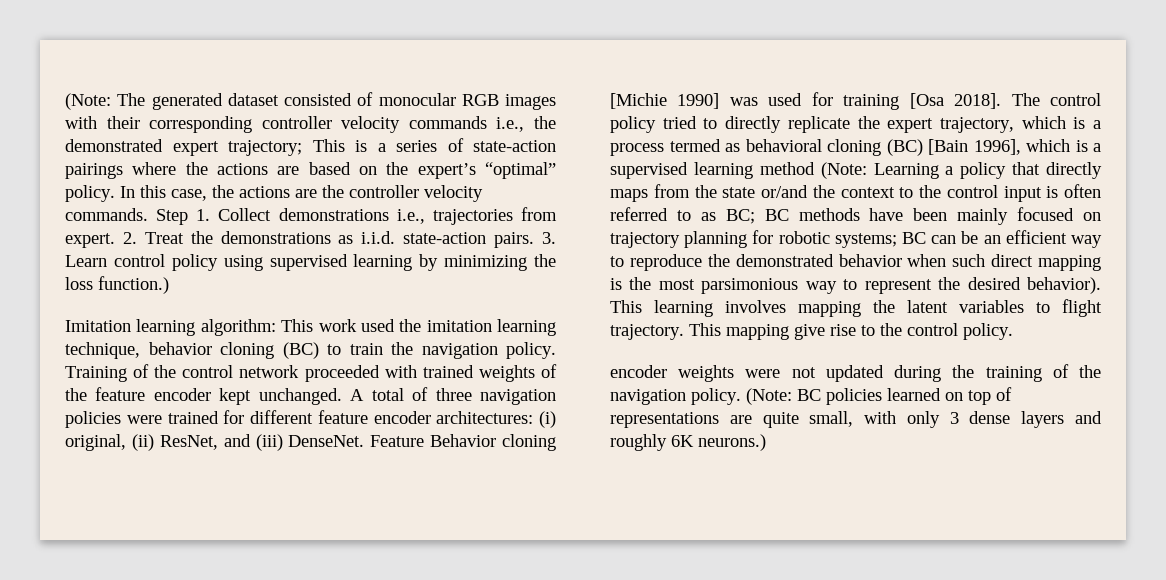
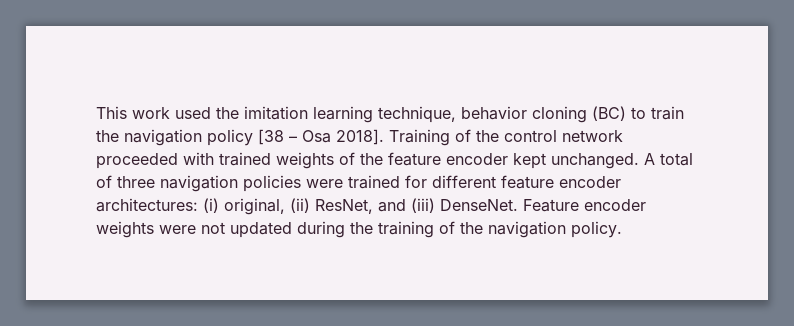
[65,92,556,110] [65,116,556,133] [65,138,556,156] [65,162,556,179] [65,185,483,202] [65,207,557,225] [65,231,557,248] [65,254,556,271] [65,276,169,294] [65,319,276,336] (Note: The generated dataset consisted of monocular RGB images with their corresponding controller velocity commands i.e., the demonstrated expert trajectory; This is a series of state-action pairings where the actions are based on the expert’s “optimal” policy. In this case, the actions are the controller velocity commands. Step 1. Collect demonstrations i.e., trajectories from expert. 2. Treat the demonstrations as i.i.d. state-action pairs. 3. Learn control policy using supervised learning by minimizing the loss function.) // Imitation learning algorithm: -> (96, 112) none
[506,342,556,359] policy. -> [207,129,384,146] policy [38 – Osa 2018].
[430,434,556,451] [610,92,1101,110] [610,116,1101,133] [610,139,1101,156] [610,162,1102,179] [610,184,1101,202] [610,207,1101,225] [610,230,1102,248] [610,254,1101,271] [610,277,1101,294] [610,299,1102,317] [610,323,1013,340] Behavior cloning [Michie 1990] was used for training [Osa 2018]. The control policy tried to directly replicate the expert trajectory, which is a process termed as behavioral cloning (BC) [Bain 1996], which is a supervised learning method (Note: Learning a policy that directly maps from the state or/and the context to the control input is often referred to as BC; BC methods have been mainly focused on trajectory planning for robotic systems; BC can be an efficient way to reproduce the demonstrated behavior when such direct mapping is the most parsimonious way to represent the desired behavior). This learning involves mapping the latent variables to flight trajectory. This mapping give rise to the control policy. // -> (579, 205) none
[746,387,1012,405] [610,411,1102,428] [610,434,766,451] (Note: BC policies learned on top of representations are quite small, with only 3 dense layers and roughly 6K neurons.) -> (622, 229) none

